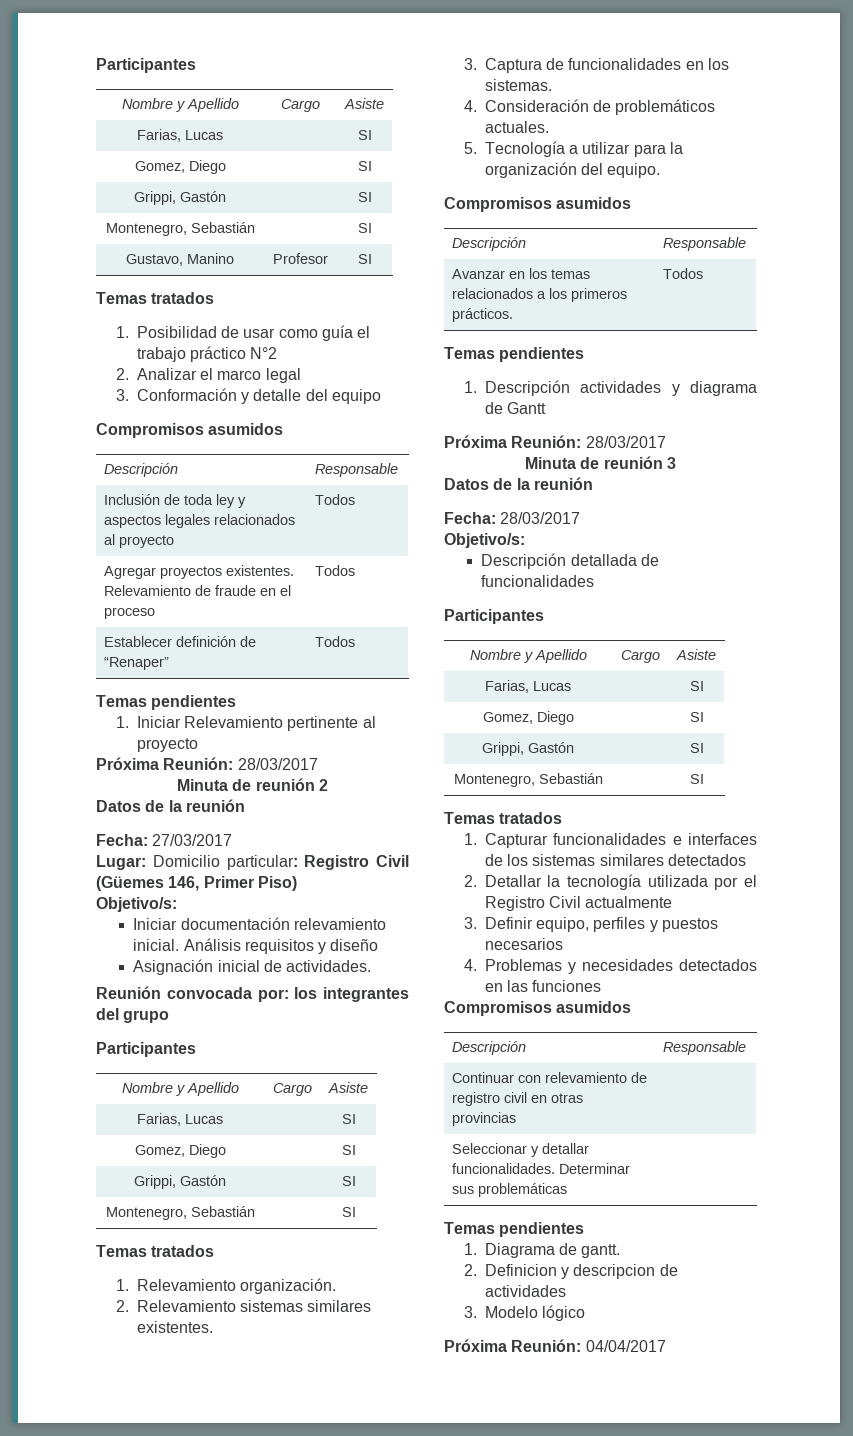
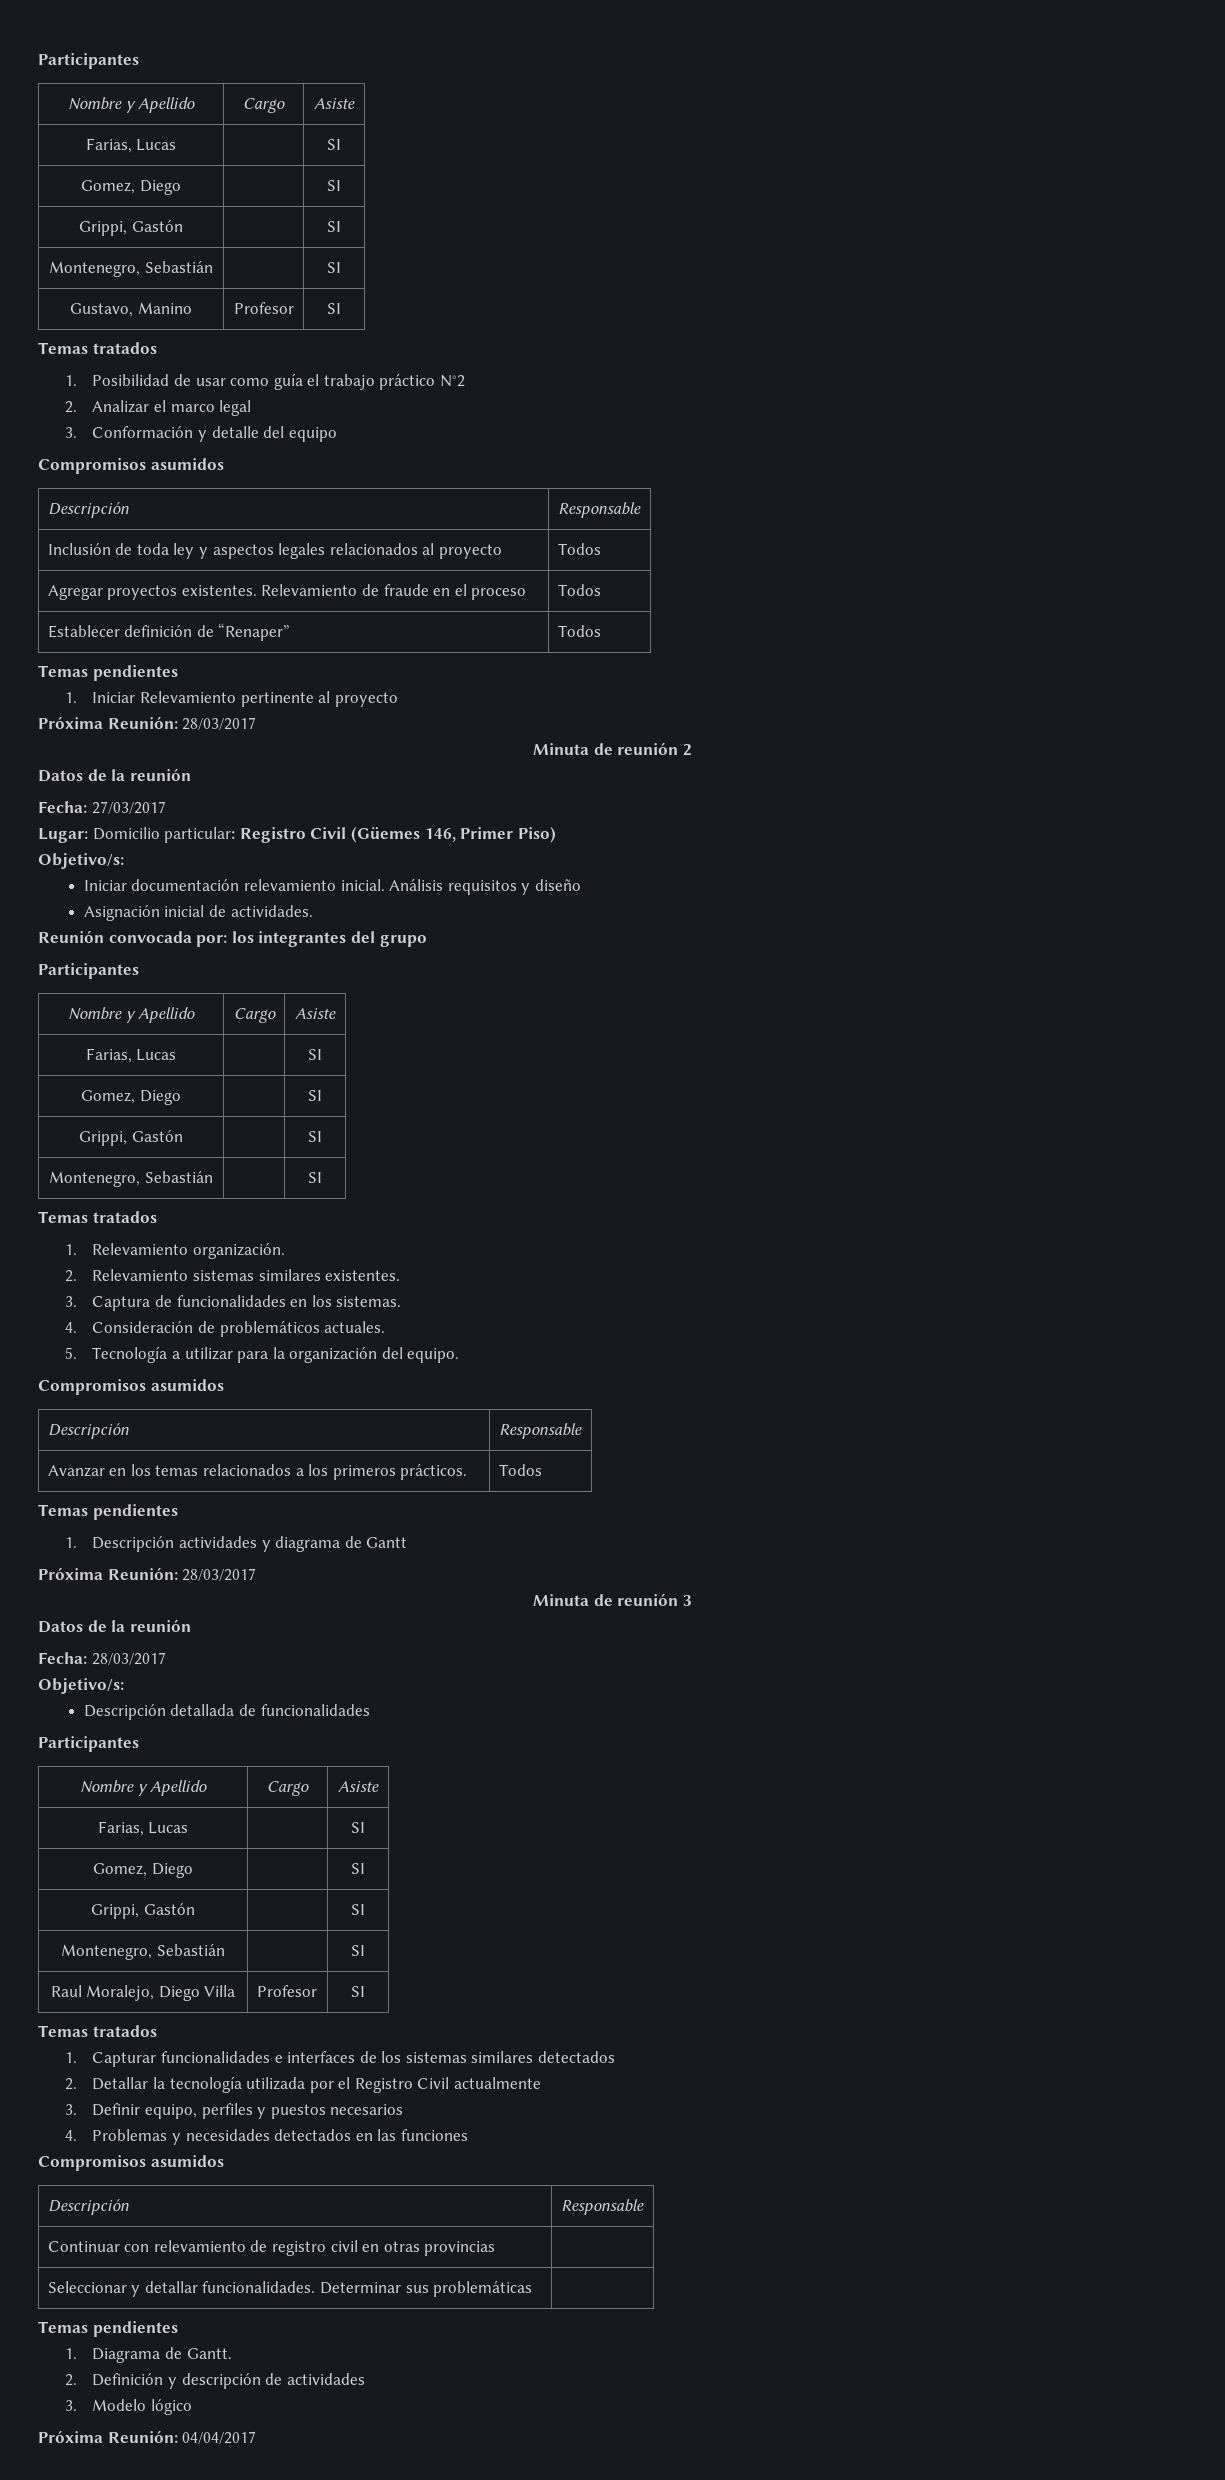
(704, 779) none -> [50,1985,236,2001] [256,1985,317,1997] [351,1986,365,1997] // Raul Moralejo, Diego Villa | Profesor | SI
[581,1244,621,1258] [463,1264,656,1279] gantt. // 2. Definicion y descripcion -> [186,2348,232,2359] [65,2373,261,2389] Gantt. // 2. Definición y descripción

